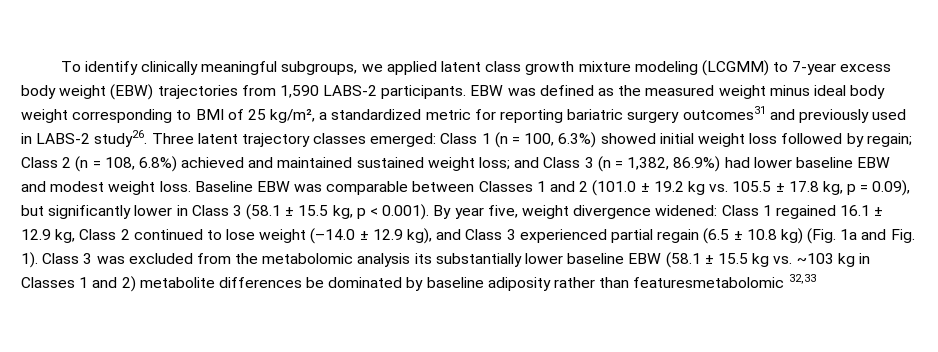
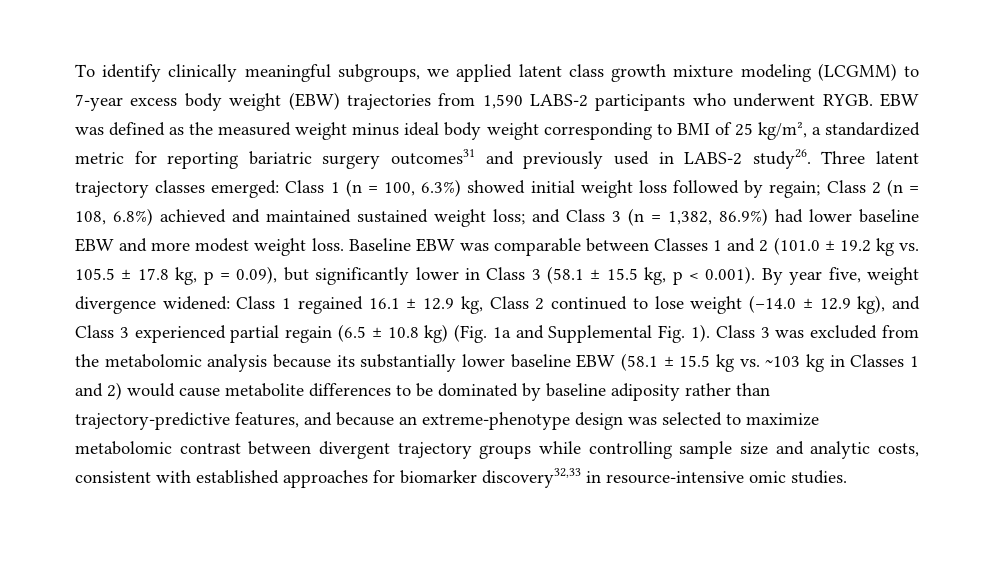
[381,85,467,99] participants. -> [595,93,873,111] participants who underwent RYGB.
(46, 186) none -> [151,242,191,251] more
(887, 234) none -> [548,325,653,343] Supplemental
(411, 260) none -> [273,354,331,368] because
(136, 284) none -> [127,383,220,397] would cause
(302, 282) none -> [396,385,411,396] to
[633,274,816,288] featuresmetabolomic 32,33 -> [75,412,819,430] [75,441,919,459] [75,468,847,488] trajectory-predictive features, and because an extreme-phenotype design was selected to maximize metabolomic contrast between divergent trajectory groups while controlling sample size and analytic costs, consistent with established approaches for biomarker discovery32,33 in resource-intensive omic studies.

